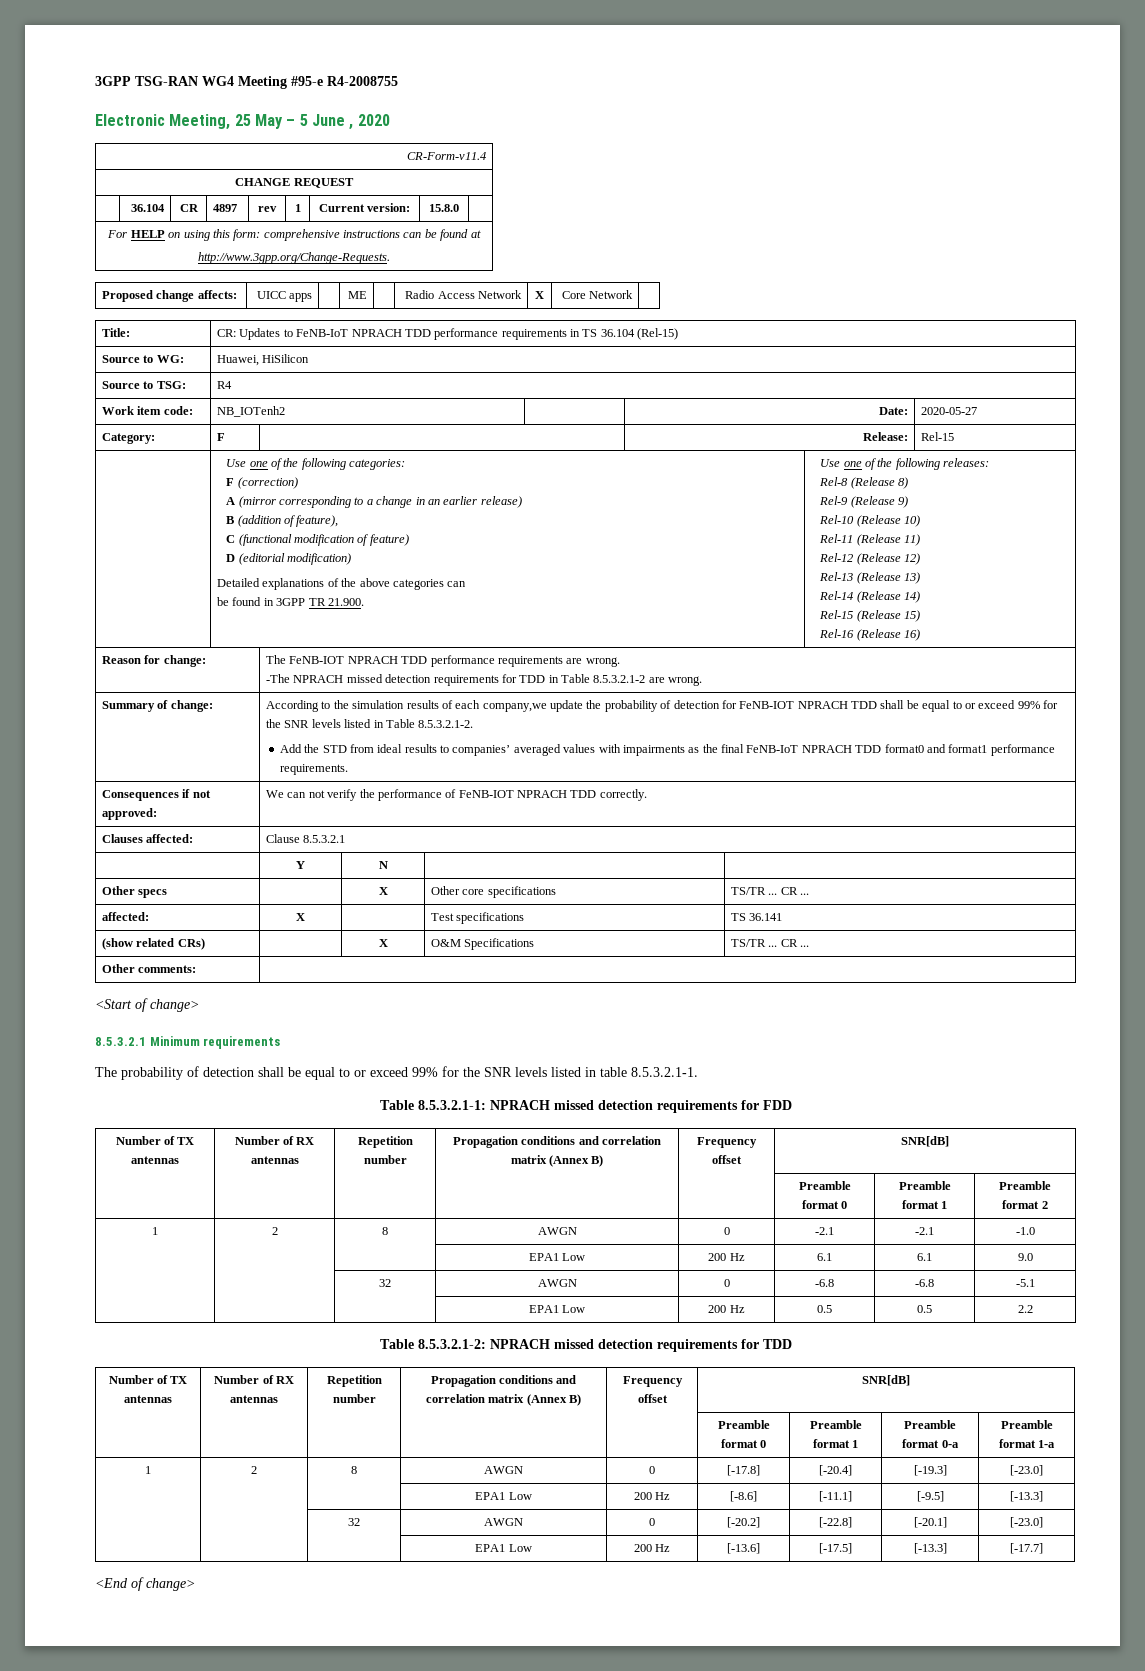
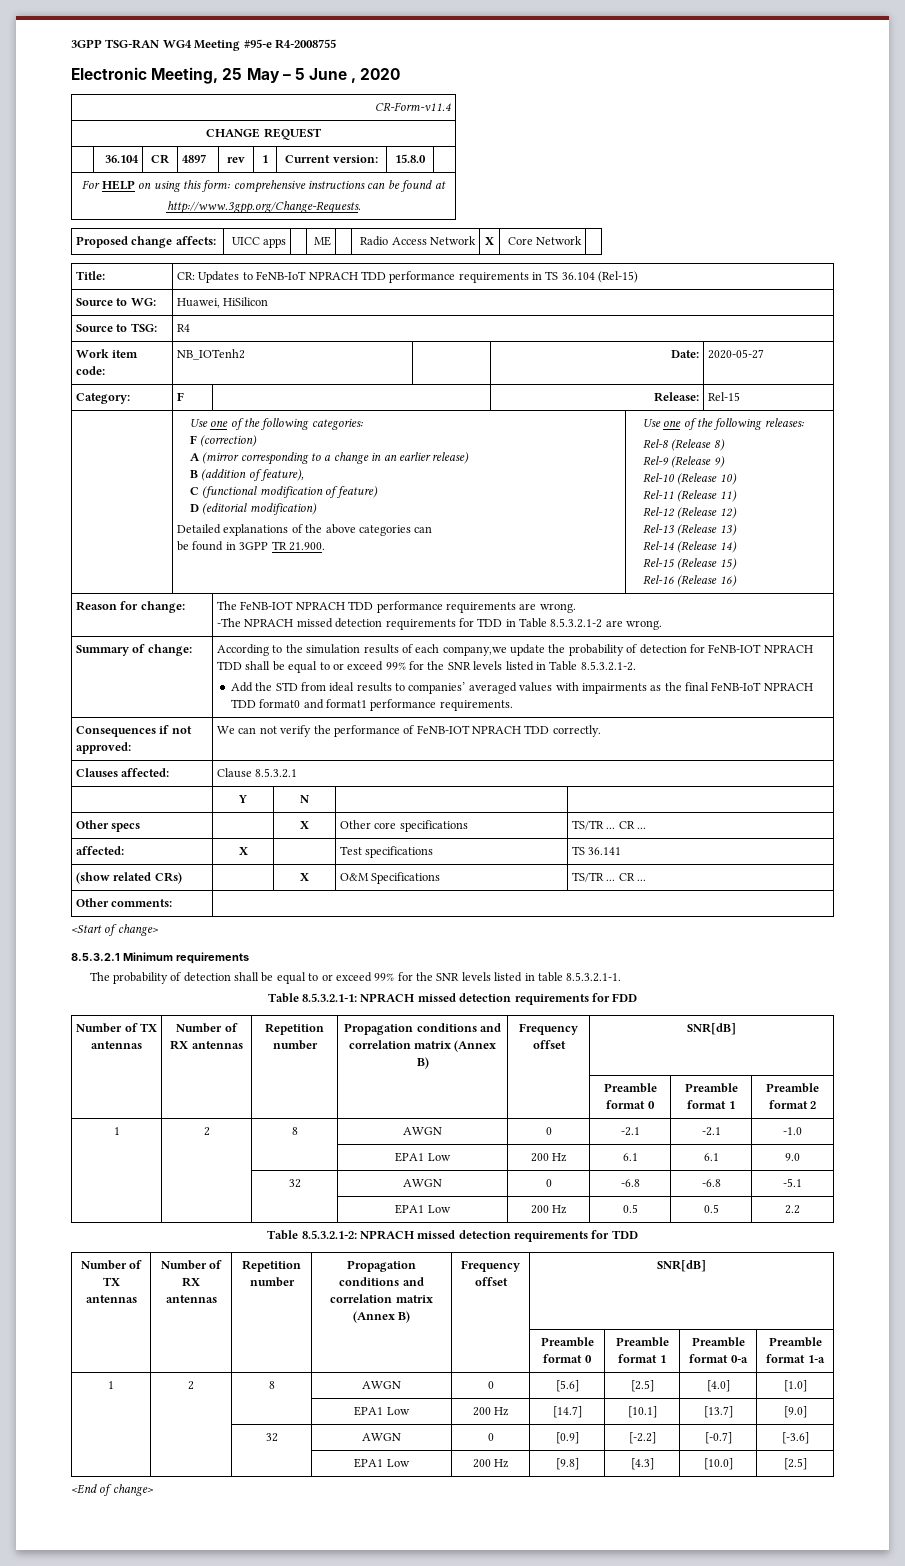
[727,1465,760,1476] [819,1465,852,1476] [913,1465,947,1476] [1010,1465,1043,1476] [475,1492,532,1500] [633,1492,671,1500] [730,1491,757,1502] [819,1491,852,1502] [916,1491,944,1502] [1010,1491,1043,1502] [348,1518,360,1526] [484,1518,523,1526] [649,1518,655,1526] [727,1517,760,1528] [819,1517,852,1528] [913,1517,947,1528] [1010,1517,1043,1528] [475,1544,532,1552] [633,1544,671,1552] [727,1543,760,1554] [819,1543,852,1554] [913,1543,947,1554] [1010,1543,1043,1554] [-17.8] | [-20.4] | [-19.3] | [-23.0] // | | | EPA1 Low | 200 Hz | [-8.6] | [-11.1] | [-9.5] | [-13.3] // | | 32 | AWGN | 0 | [-20.2] | [-22.8] | [-20.1] | [-23.0] // | | | EPA1 Low | 200 Hz | [-13.6] | [-17.5] | [-13.3] | [-17.7] -> [555,1380,579,1392] [630,1380,654,1392] [706,1380,730,1392] [783,1380,807,1392] [354,1406,410,1416] [472,1407,510,1416] [552,1406,582,1418] [627,1406,657,1418] [703,1406,733,1418] [783,1406,807,1418] [265,1433,278,1442] [362,1433,401,1441] [487,1433,494,1441] [555,1432,579,1444] [628,1432,656,1444] [704,1432,732,1444] [781,1432,809,1444] [354,1458,410,1468] [472,1459,510,1468] [555,1458,579,1470] [630,1458,654,1470] [703,1458,733,1470] [783,1458,807,1470] [5.6] | [2.5] | [4.0] | [1.0] // | | | EPA1 Low | 200 Hz | [14.7] | [10.1] | [13.7] | [9.0] // | | 32 | AWGN | 0 | [0.9] | [-2.2] | [-0.7] | [-3.6] // | | | EPA1 Low | 200 Hz | [9.8] | [4.3] | [10.0] | [2.5]

